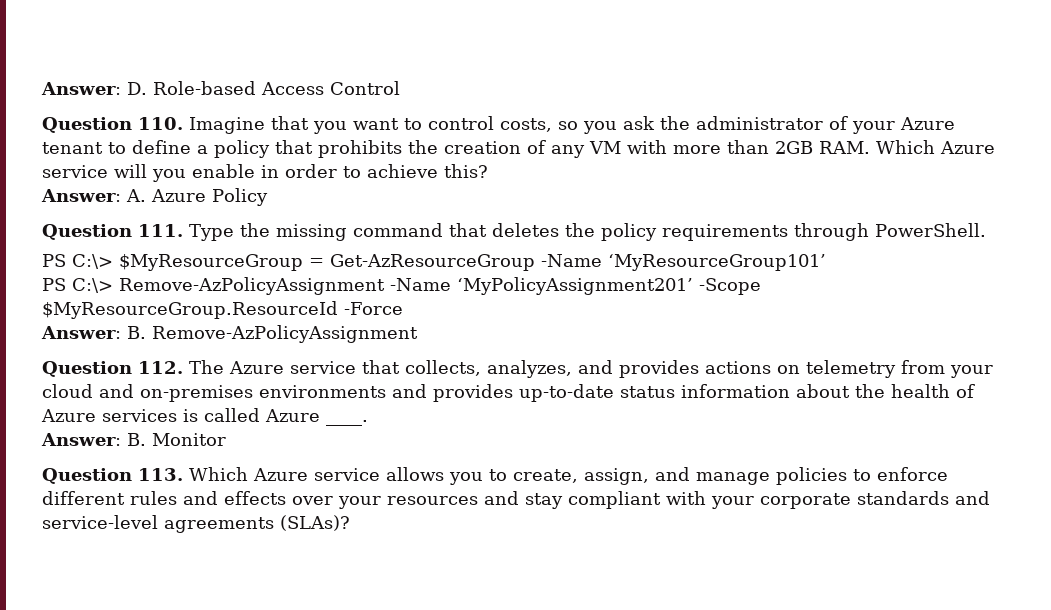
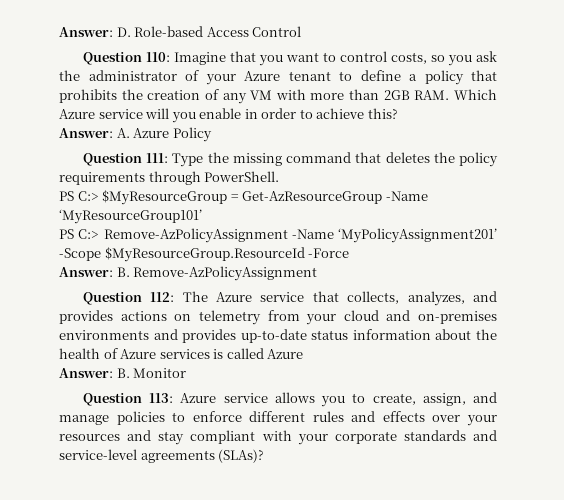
[138,117,183,130] 110. -> [145,52,170,62] 110:
[138,224,183,237] 111. -> [146,153,169,163] 111:
[72,254,113,269] C:\> -> [77,191,99,201] C:>
[72,278,113,293] C:\> -> [78,229,100,239] C:>
[138,361,183,374] 112. -> [150,292,175,302] 112:
[326,420,368,426] ____. -> (304, 354) none
[138,467,248,481] 113. Which -> [149,393,174,403] 113:

